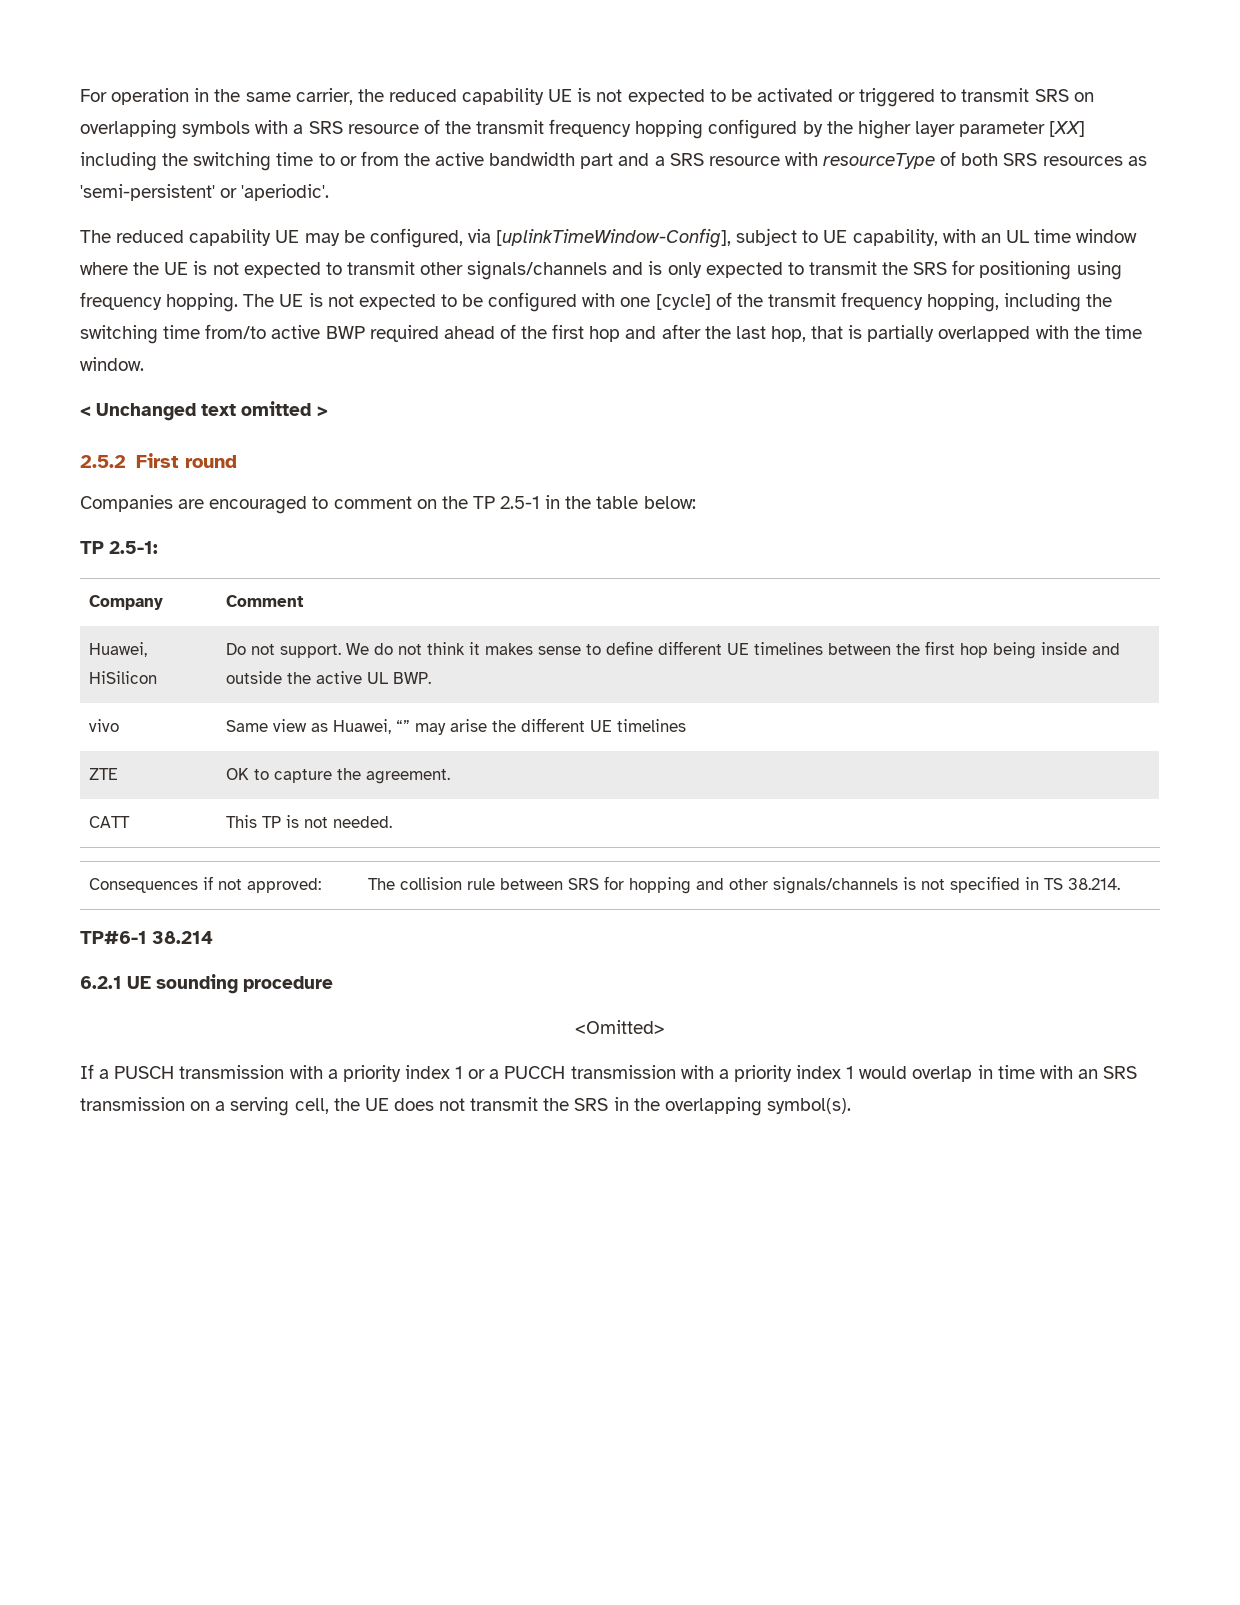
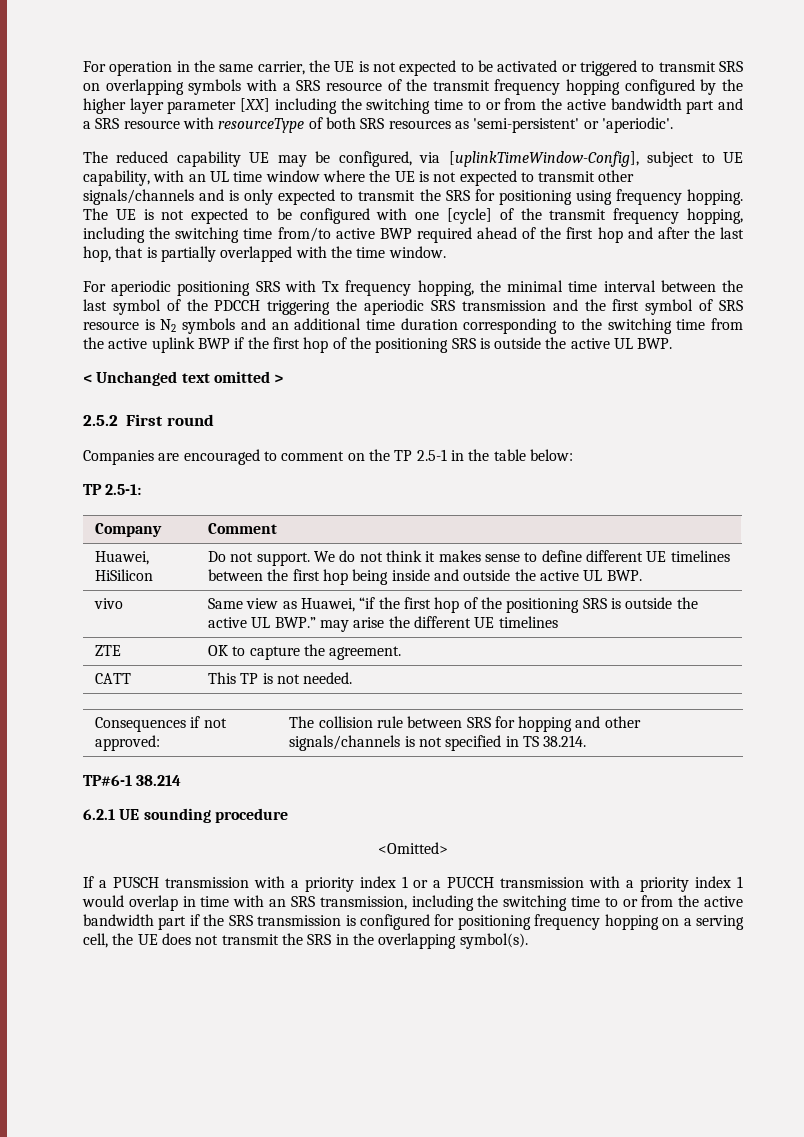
[388,88,545,105] reduced capability -> (330, 66) none
(144, 364) none -> [83,280,744,296] [83,299,744,315] [83,318,743,334] [83,337,673,353] // For aperiodic positioning SRS with Tx frequency hopping, the minimal time interval between the last symbol of the PDCCH triggering the aperiodic SRS transmission and the first symbol of SRS resource is N2 symbols and an additional time duration corresponding to the switching time from the active uplink BWP if the first hop of the positioning SRS is outside the active UL BWP.
[395,720,410,732] “” -> [359,597,698,613] [208,617,316,628] “if the first hop of the positioning SRS is outside the active UL BWP.”
[80,1097,185,1111] transmission -> [319,895,743,911] [83,914,659,930] transmission, including the switching time to or from the active bandwidth part if the SRS transmission is configured for positioning frequency hopping

